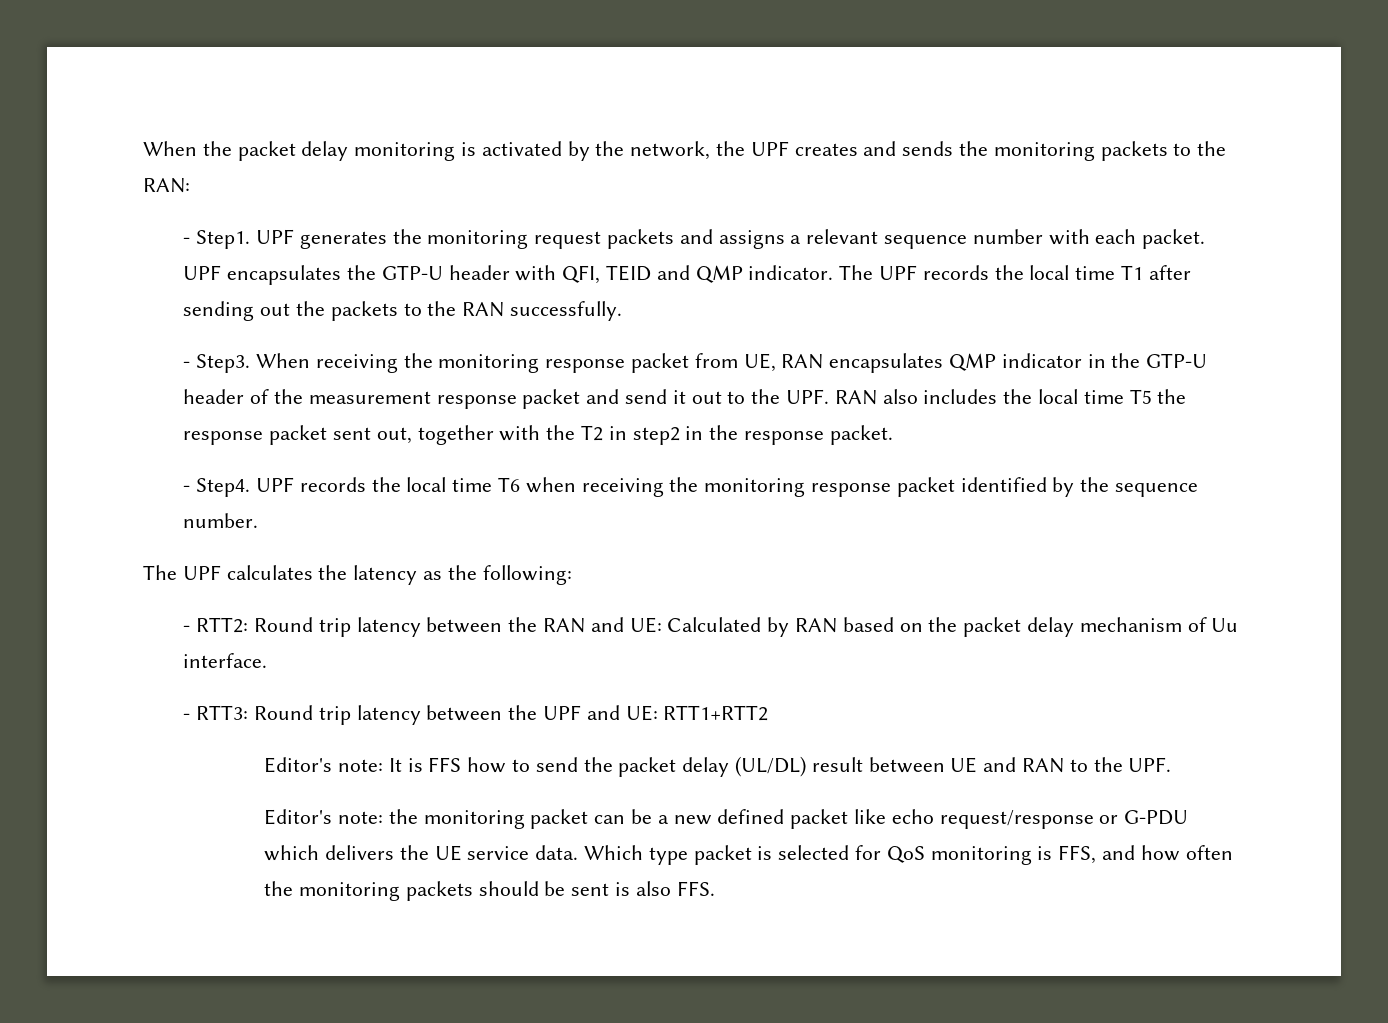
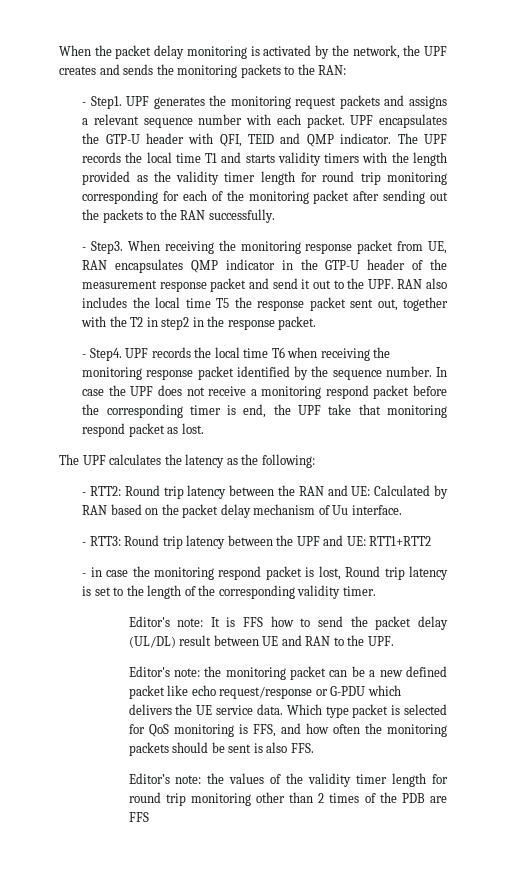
(1144, 272) none -> [221,152,447,166] [82,171,448,185] [82,190,350,204] and starts validity timers with the length provided as the validity timer length for round trip monitoring corresponding for each of the monitoring packet
(259, 520) none -> [436,367,448,377] [82,385,447,399] [82,404,447,418] [82,423,204,437] In case the UPF does not receive a monitoring respond packet before the corresponding timer is end, the UPF take that monitoring respond packet as lost.
(769, 713) none -> [82,566,448,580] [82,585,376,599] // - in case the monitoring respond packet is lost, Round trip latency is set to the length of the corresponding validity timer.
(715, 888) none -> [128,773,449,787] [128,792,448,806] [128,812,149,822] // Editor’s note: the values of the validity timer length for round trip monitoring other than 2 times of the PDB are FFS

